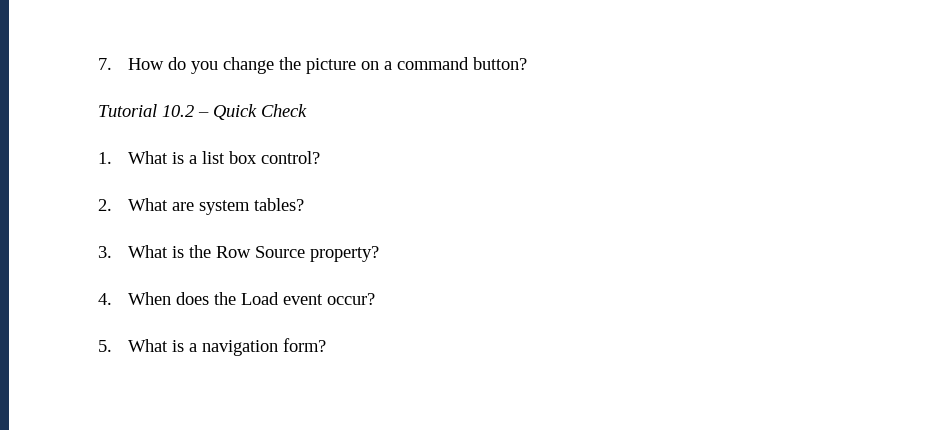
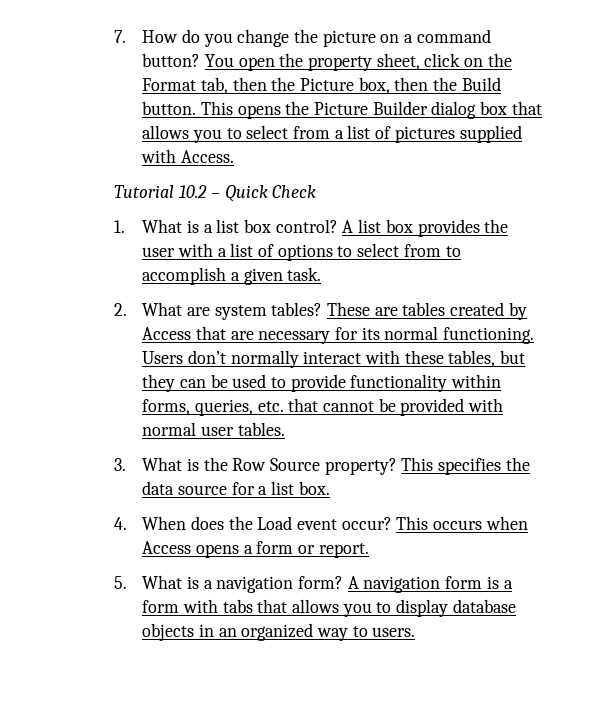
(528, 63) none -> [204,53,512,71] [142,77,501,94] [142,101,542,119] [142,125,522,143] [141,149,234,163] You open the property sheet, click on the Format tab, then the Picture box, then the Build button. This opens the Picture Builder dialog box that allows you to select from a list of pictures supplied with Access.
(321, 157) none -> [342,219,509,237] [142,243,461,261] [142,267,322,285] A list box provides the user with a list of options to select from to accomplish a given task.
(305, 204) none -> [326,302,527,320] [142,326,535,344] [142,350,526,368] [142,374,502,392] [142,398,504,416] [142,422,285,436] These are tables created by Access that are necessary for its normal functioning. Users don’t normally interact with these tables, but they can be used to provide functionality within forms, queries, etc. that cannot be provided with normal user tables.
(380, 254) none -> [401,457,530,475] [142,481,330,495] This specifies the data source for a list box.
(376, 299) none -> [396,516,528,530] [142,541,369,558] This occurs when Access opens a form or report.
(327, 345) none -> [347,576,513,593] [142,599,516,617] [142,623,416,641] A navigation form is a form with tabs that allows you to display database objects in an organized way to users.

